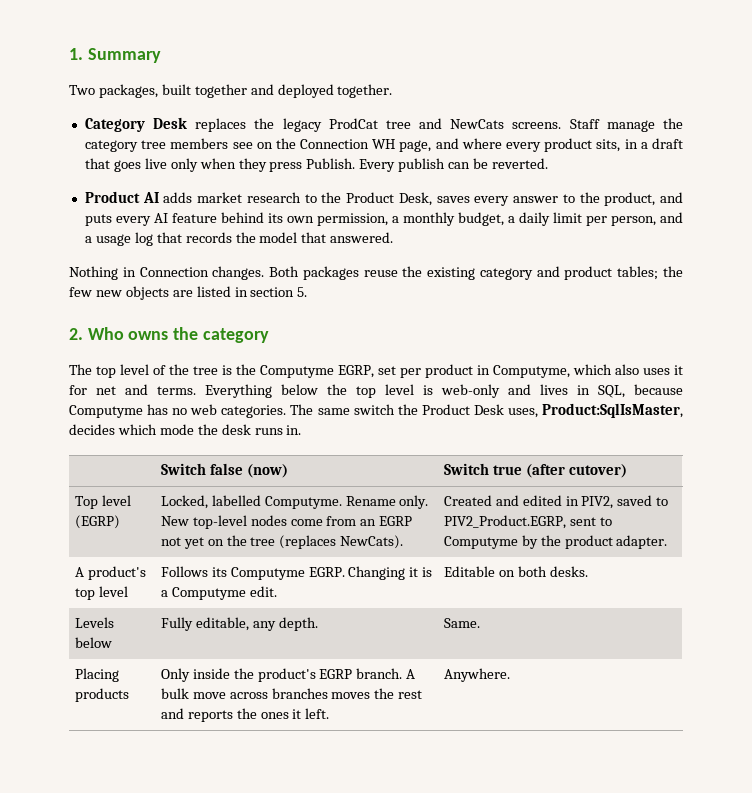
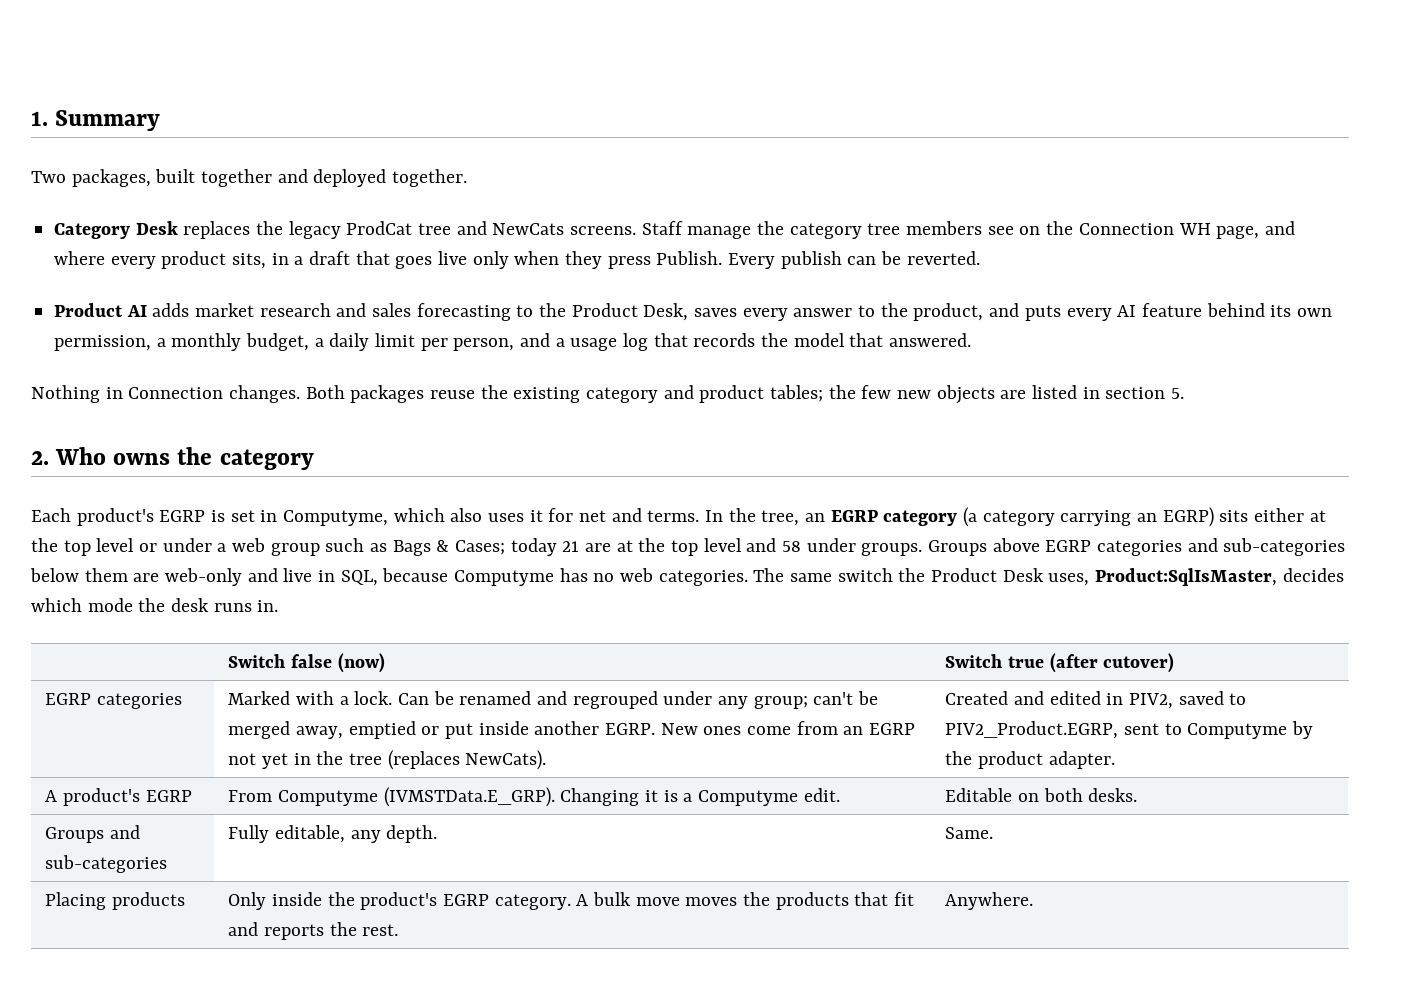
(301, 197) none -> [336,303,511,321] and sales forecasting
[69,364,473,378] The top level of the tree is the Computyme EGRP, set per product -> [31,508,255,526] Each product's EGRP is set
[205,384,433,398] Everything below the top level is -> [705,507,1326,527] [31,538,1346,556] [30,568,160,582] In the tree, an EGRP category (a category carrying an EGRP) sits either at the top level or under a web group such as Bags & Cases; today 21 are at the top level and 58 under groups. Groups above EGRP categories and sub-categories below them are
[540,384,568,395] lives -> [283,568,313,582] live
[74,495,131,509] [74,515,120,529] [160,495,429,509] [160,515,287,529] Top level (EGRP) | Locked, labelled Computyme. Rename only. New top-level nodes -> [45,693,182,709] [228,691,878,709] [228,721,742,739] EGRP categories | Marked with a lock. Can be renamed and regrouped under any group; can't be merged away, emptied or put inside another EGRP. New ones
[207,539,224,546] on -> [293,753,311,765] in
[74,586,128,600] [160,566,345,580] top level | Follows its Computyme EGRP. -> [145,790,192,802] [228,787,555,807] EGRP | From Computyme (IVMSTData.E_GRP).
[74,617,114,628] [74,637,112,648] Levels below -> [45,825,140,843] [45,855,168,873] Groups and sub-categories
[356,668,403,679] branch. -> [494,894,571,910] category.
[229,688,423,699] [160,708,330,722] across branches moves the rest and reports the ones it left. -> [685,892,914,910] [228,922,399,940] moves the products that fit and reports the rest.

